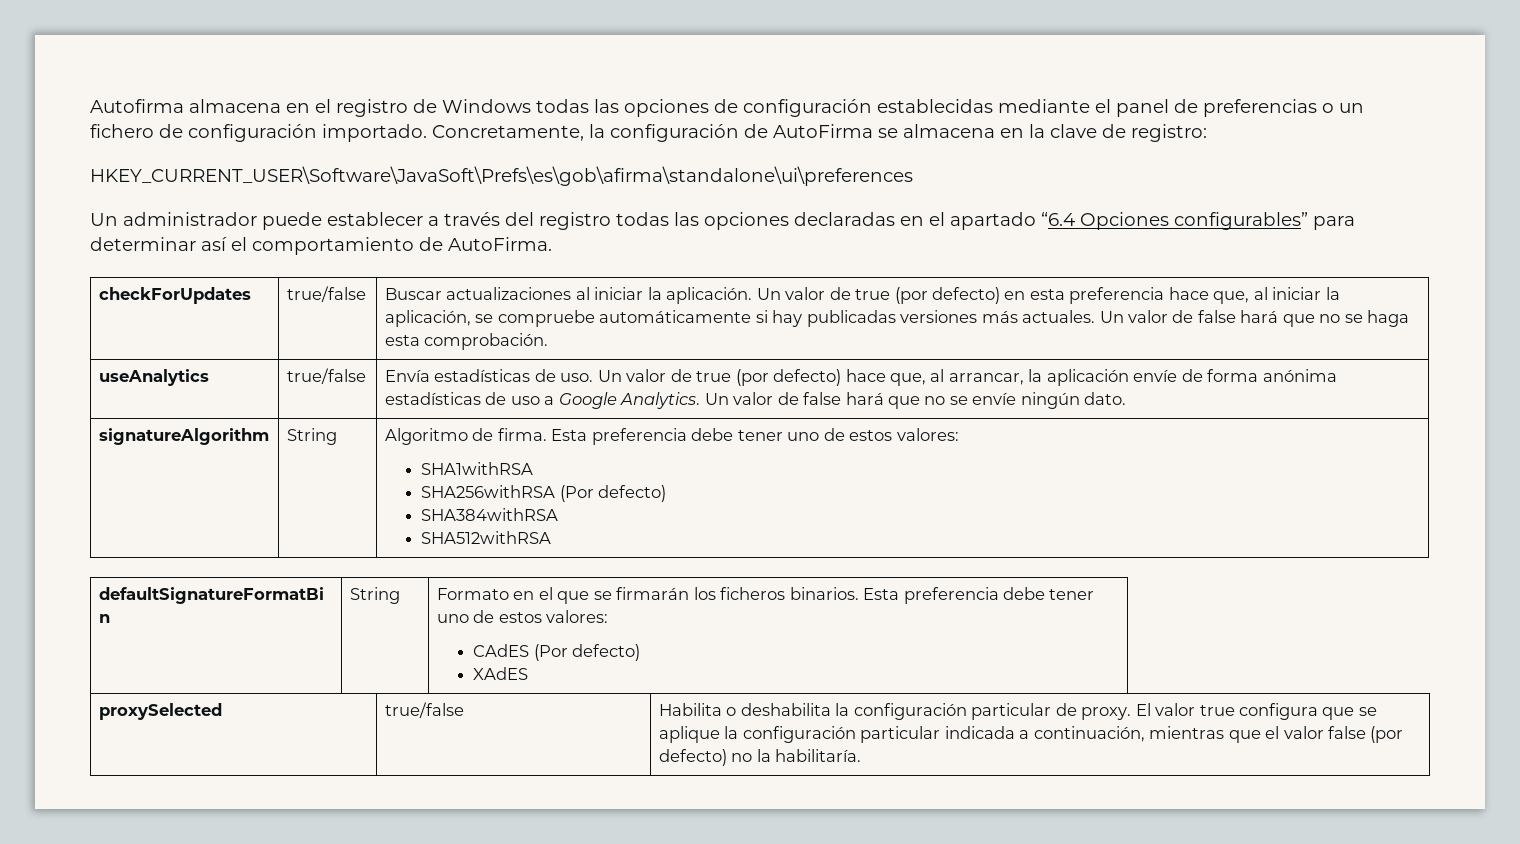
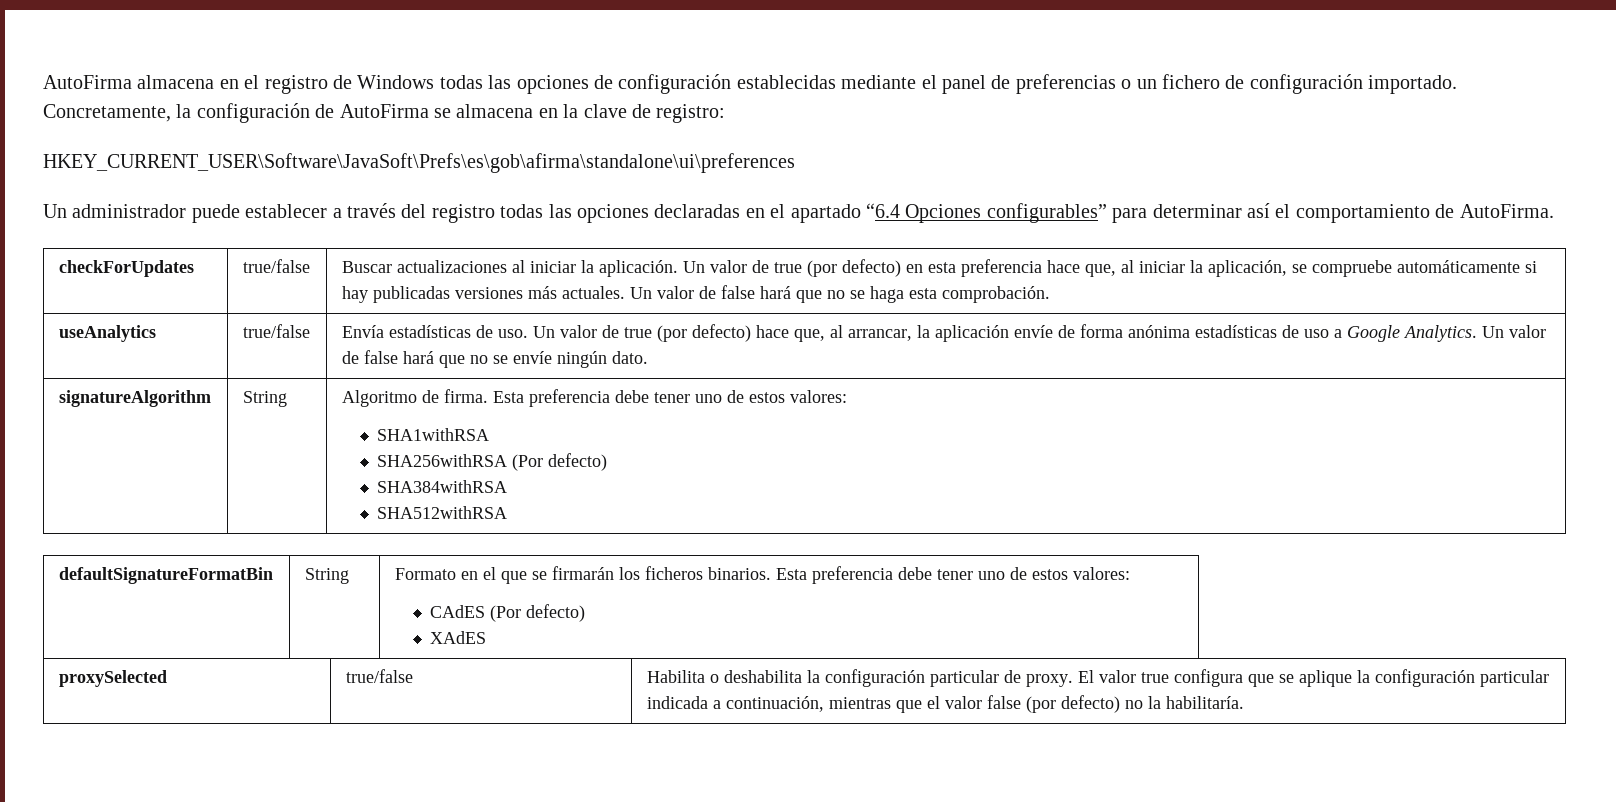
[90,99,184,113] Autofirma -> [43,75,132,89] AutoFirma

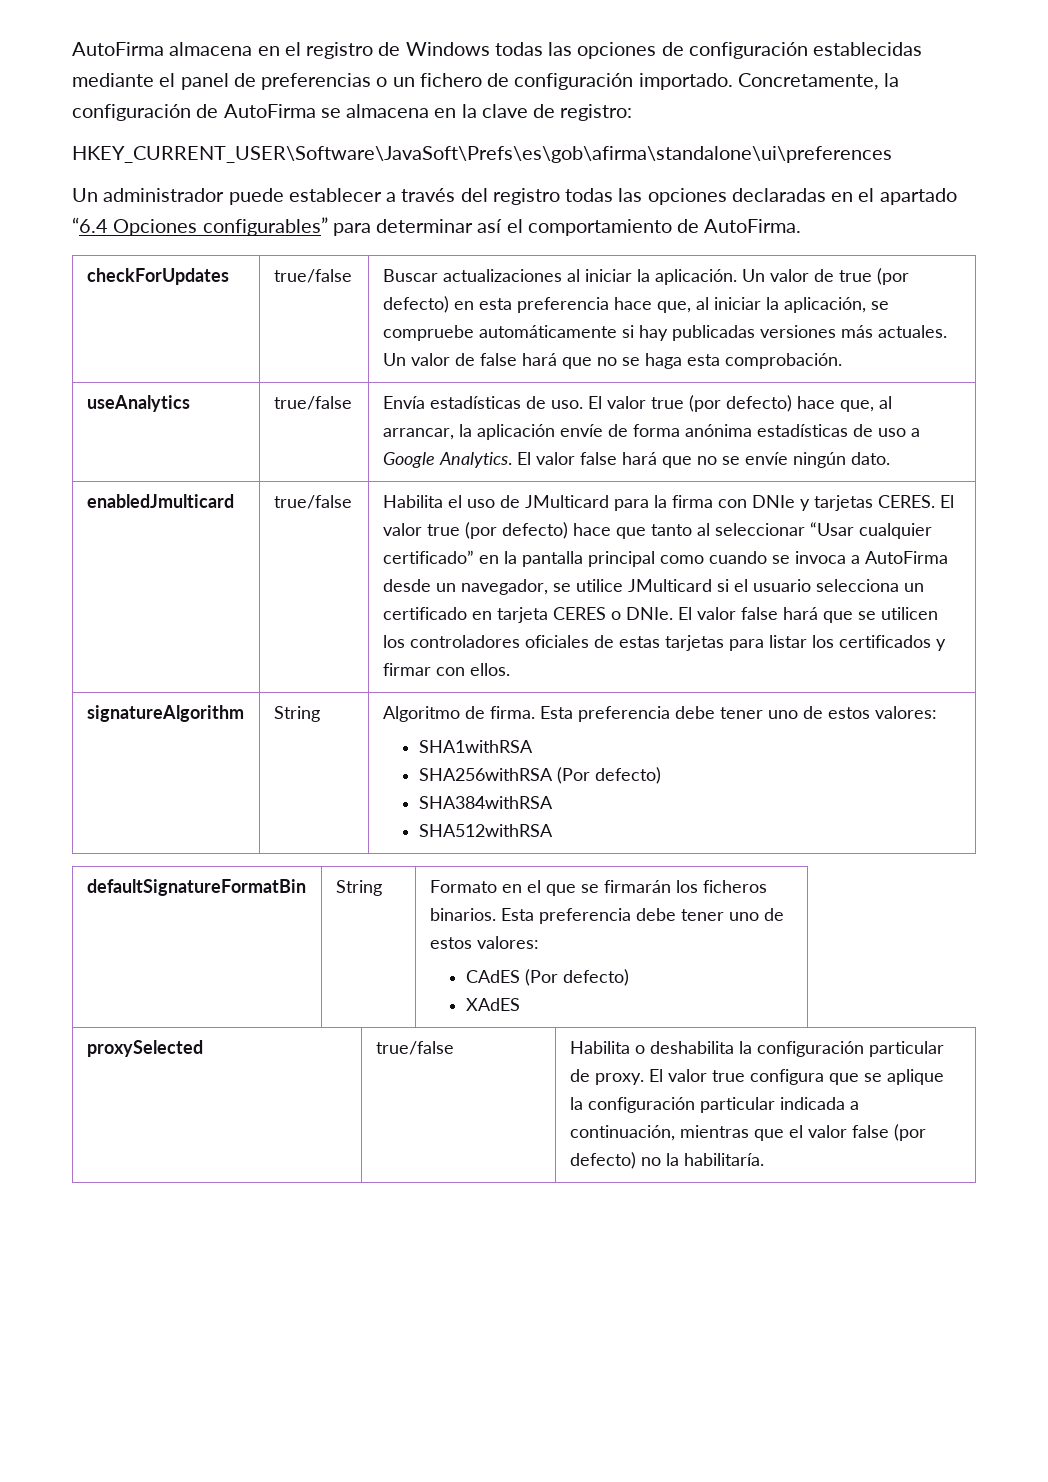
[532,325,619,338] Un valor de -> [587,396,646,409] El valor
[1481,325,1546,338] [341,351,359,364] Un valor de -> [516,452,575,465] El valor
(648, 357) none -> [86,494,234,508] [273,495,352,509] [382,495,954,511] [382,522,932,539] [382,550,948,567] [382,579,924,595] [382,607,938,623] [382,635,946,651] [382,663,510,676] // enabledJmulticard | true/false | Habilita el uso de JMulticard para la firma con DNIe y tarjetas CERES. El valor true (por defecto) hace que tanto al seleccionar “Usar cualquier certificado” en la pantalla principal como cuando se invoca a AutoFirma desde un navegador, se utilice JMulticard si el usuario selecciona un certificado en tarjeta CERES o DNIe. El valor false hará que se utilicen los controladores oficiales de estas tarjetas para listar los certificados y firmar con ellos.

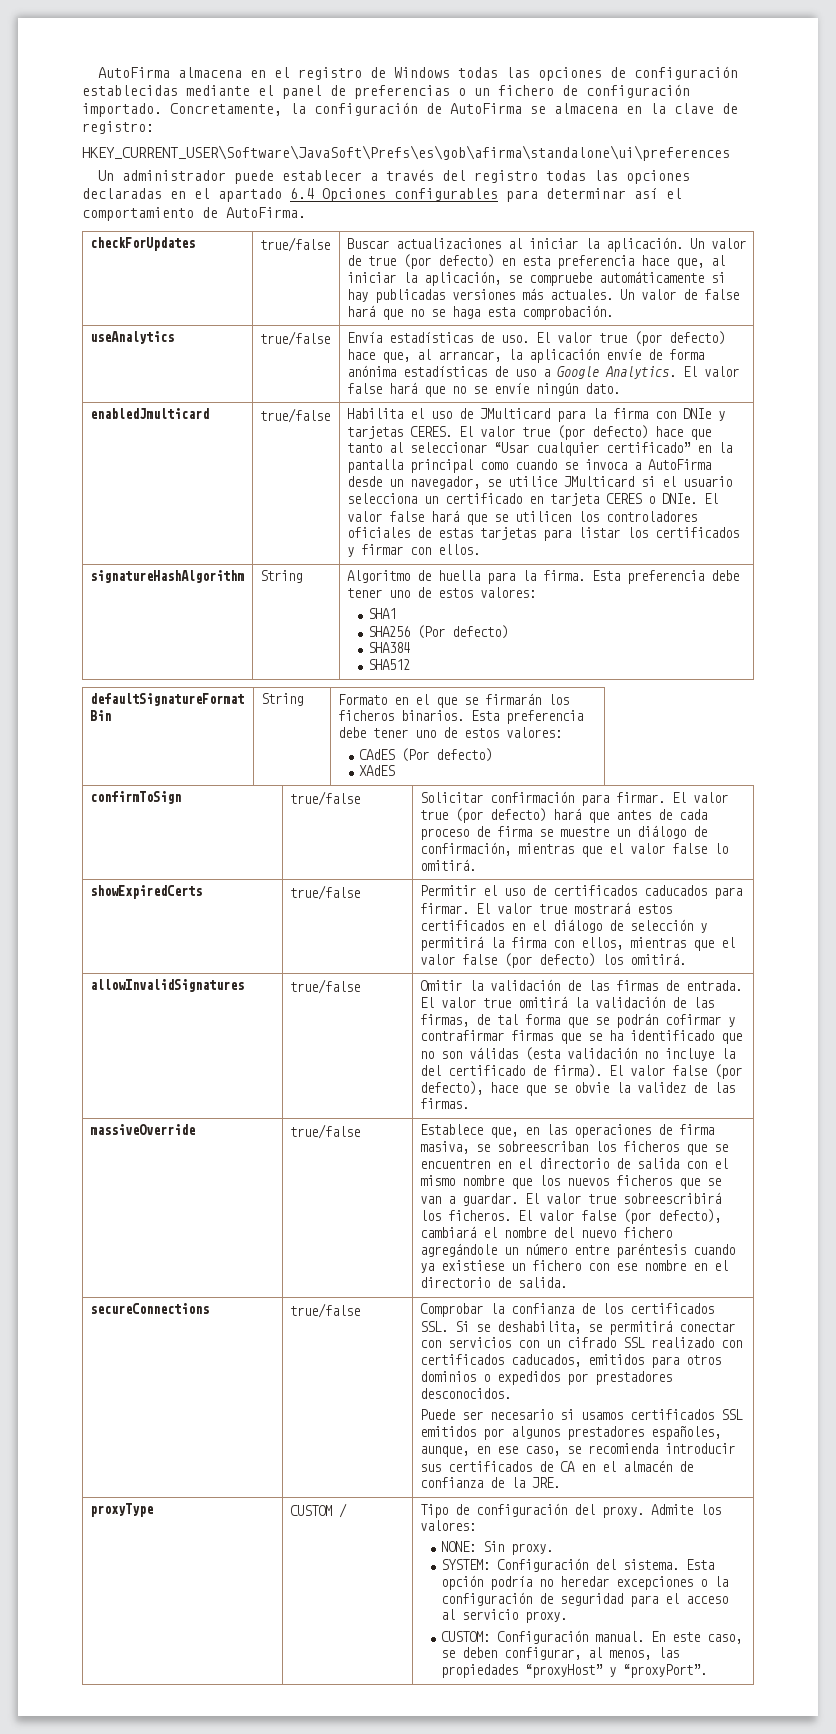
[72,217,328,236] “6.4 Opciones configurables” -> [290,188,498,202] 6.4 Opciones configurables
[86,705,244,722] signatureAlgorithm -> [89,570,244,583] signatureHashAlgorithm
(485, 712) none -> [437,570,536,584] huella para la
[418,740,533,753] [418,767,661,784] [418,796,553,809] [418,824,553,837] SHA1withRSA // SHA256withRSA (Por defecto) // SHA384withRSA // SHA512withRSA -> [367,608,396,619] [367,625,508,639] [367,642,410,653] [367,659,410,670] SHA1 // SHA256 (Por defecto) // SHA384 // SHA512
[86,1040,203,1057] [375,1041,454,1055] [569,1041,944,1057] [569,1069,944,1085] [569,1097,859,1113] [569,1125,675,1141] proxySelected | true/false | Habilita o deshabilita la configuración particular de proxy. El valor true configura que se aplique la configuración particular indicada a continuación, -> [89,791,181,804] [289,791,360,806] [419,791,728,806] [419,808,707,823] [419,825,707,840] [419,842,728,857] [419,859,476,871] [89,885,202,899] [289,885,360,900] [419,885,742,899] [419,902,672,914] [419,919,707,933] [419,936,623,951] confirmToSign | true/false | Solicitar confirmación para firmar. El valor true (por defecto) hará que antes de cada proceso de firma se muestre un diálogo de confirmación, mientras que el valor false lo omitirá. // showExpiredCerts | true/false | Permitir el uso de certificados caducados para firmar. El valor true mostrará estos certificados en el diálogo de selección y permitirá la firma con ellos,
[640,1153,764,1166] no la habilitaría. -> [601,953,686,965] [89,979,244,992] [289,979,360,994] [419,979,742,991] [419,996,714,1008] [419,1013,735,1028] [419,1030,742,1044] [419,1047,735,1061] [419,1064,742,1079] [419,1081,735,1096] [419,1098,469,1109] [89,1124,195,1135] [289,1124,360,1139] [419,1124,714,1138] [419,1141,728,1155] [419,1158,728,1169] [419,1175,721,1189] [419,1192,721,1206] [419,1209,721,1224] [419,1226,672,1238] [419,1243,735,1258] [419,1260,728,1273] [419,1277,567,1288] [89,1303,209,1314] [289,1303,360,1318] [419,1303,714,1317] [419,1320,735,1335] [419,1337,742,1348] [419,1354,721,1368] [419,1371,672,1385] [419,1388,511,1399] [419,1409,743,1420] [419,1426,721,1440] [419,1443,735,1457] [419,1460,693,1472] [419,1477,560,1488] [89,1503,153,1517] [289,1503,347,1518] [419,1503,721,1518] [419,1520,476,1531] [440,1541,553,1555] [440,1558,714,1572] [440,1575,728,1590] [440,1592,728,1607] [440,1609,567,1623] [440,1630,742,1644] [440,1647,679,1660] [440,1664,707,1678] los omitirá. // allowInvalidSignatures | true/false | Omitir la validación de las firmas de entrada. El valor true omitirá la validación de las firmas, de tal forma que se podrán cofirmar y contrafirmar firmas que se ha identificado que no son válidas (esta validación no incluye la del certificado de firma). El valor false (por defecto), hace que se obvie la validez de las firmas. // massiveOverride | true/false | Establece que, en las operaciones de firma masiva, se sobreescriban los ficheros que se encuentren en el directorio de salida con el mismo nombre que los nuevos ficheros que se van a guardar. El valor true sobreescribirá los ficheros. El valor false (por defecto), cambiará el nombre del nuevo fichero agregándole un número entre paréntesis cuando ya existiese un fichero con ese nombre en el directorio de salida. // secureConnections | true/false | Comprobar la confianza de los certificados SSL. Si se deshabilita, se permitirá conectar con servicios con un cifrado SSL realizado con certificados caducados, emitidos para otros dominios o expedidos por prestadores desconocidos. // Puede ser necesario si usamos certificados SSL emitidos por algunos prestadores españoles, aunque, en ese caso, se recomienda introducir sus certificados de CA en el almacén de confianza de la JRE. // proxyType | CUSTOM / | Tipo de configuración del proxy. Admite los valores: // NONE: Sin proxy. // SYSTEM: Configuración del sistema. Esta opción podría no heredar excepciones o la configuración de seguridad para el acceso al servicio proxy. // CUSTOM: Configuración manual. En este caso, se deben configurar, al menos, las propiedades “proxyHost” y “proxyPort”.

